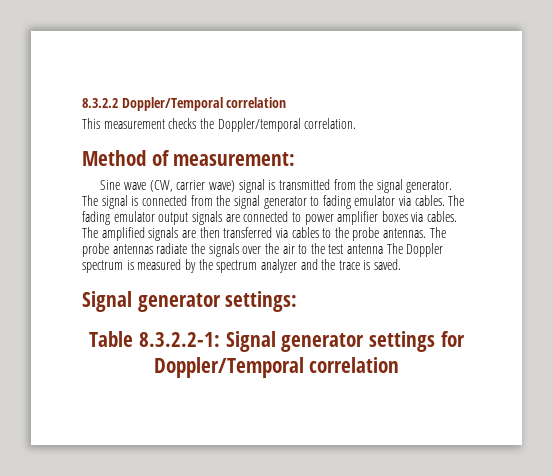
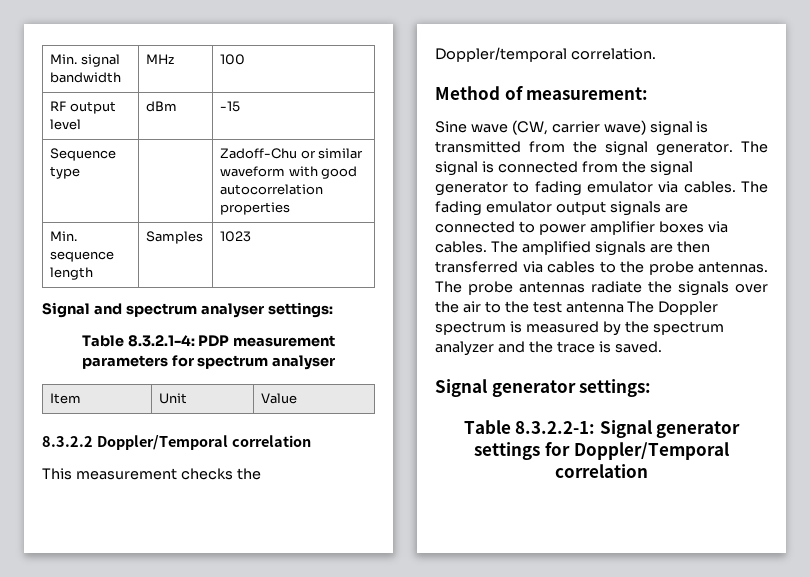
(82, 103) none -> [50,54,120,67] [50,72,122,83] [146,54,175,64] [220,54,246,65] [50,101,116,114] [50,119,82,130] [146,101,178,112] [220,101,241,112] [50,148,117,161] [50,166,81,179] [220,148,364,159] [220,166,358,179] [220,184,324,195] [220,202,291,215] [50,231,78,241] [50,251,115,262] [50,267,94,280] [146,231,204,244] [220,231,252,242] [42,302,333,318] [81,335,336,347] [81,355,336,370] [50,393,82,404] [159,393,188,404] [261,393,298,404] Min. signal bandwidth | MHz | 100 // RF output level | dBm | -15 // Sequence type | | Zadoff-Chu or similar waveform with good autocorrelation properties // Min. sequence length | Samples | 1023 // Signal and spectrum analyser settings: // Table 8.3.2.1-4: PDP measurement parameters for spectrum analyser // Item | Unit | Value //

